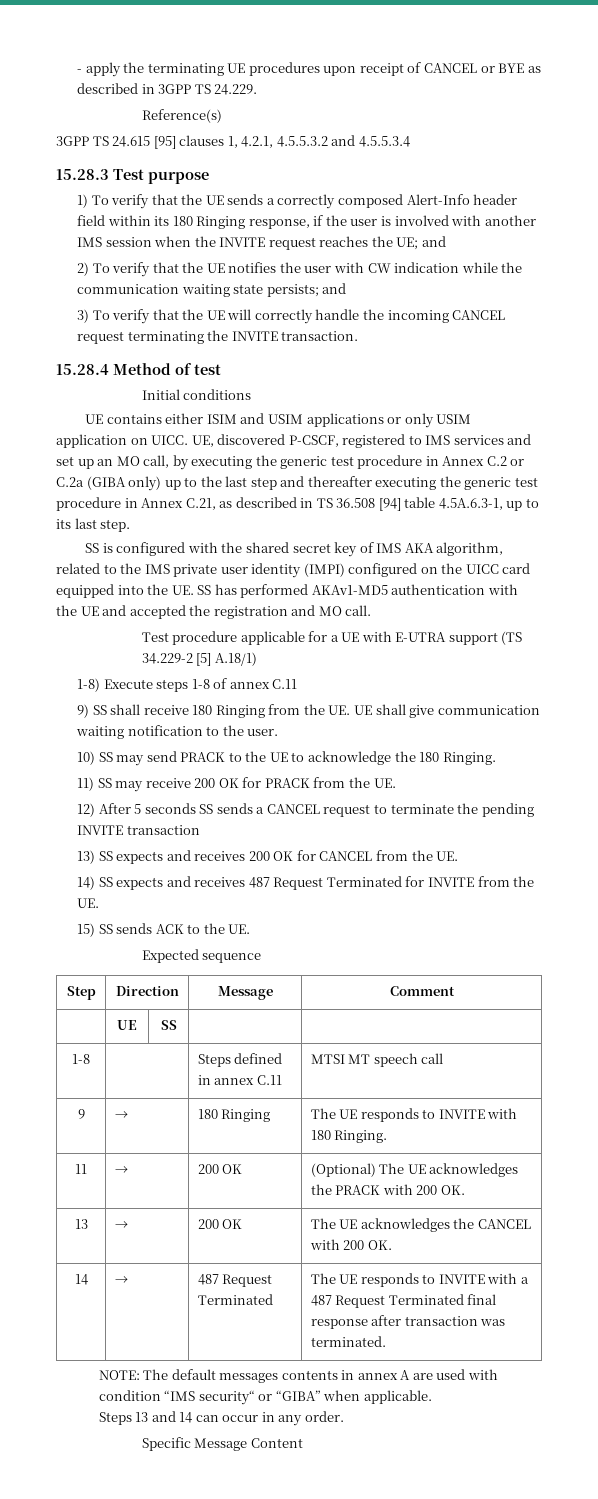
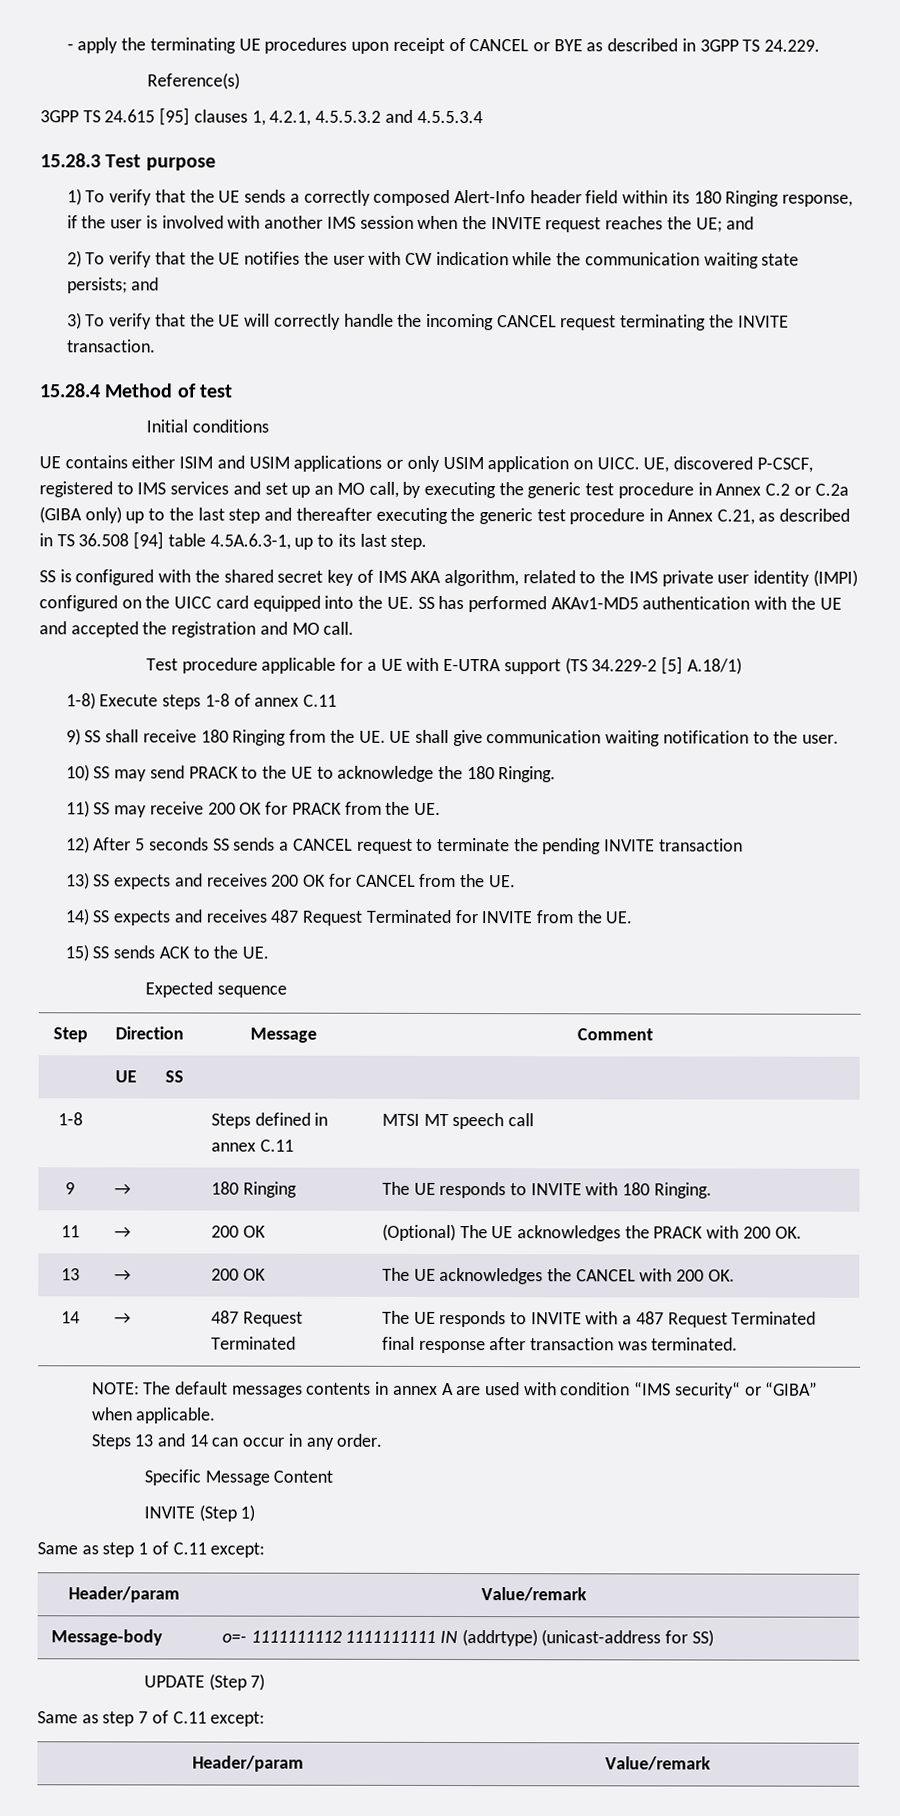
(303, 1443) none -> [144,1504,256,1522] [37,1541,266,1558] [67,1586,180,1603] [481,1587,587,1602] [50,1629,163,1646] [221,1629,714,1647] [144,1673,266,1691] [37,1710,266,1727] [191,1755,304,1772] [605,1756,711,1771] // INVITE (Step 1) // Same as step 1 of C.11 except: // Header/param | Value/remark // Message-body | o=- 1111111112 1111111111 IN (addrtype) (unicast-address for SS) // UPDATE (Step 7) // Same as step 7 of C.11 except: // Header/param | Value/remark

